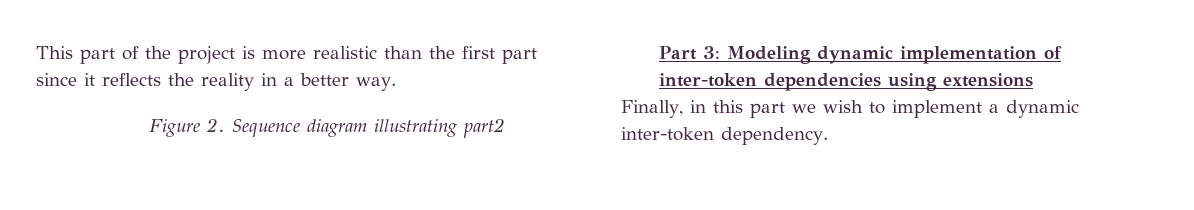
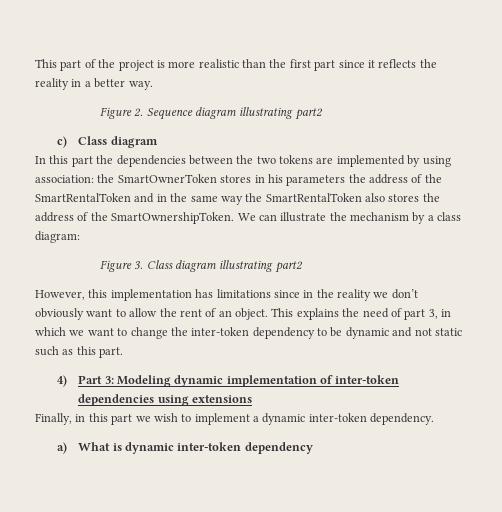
(506, 128) none -> [56,136,158,148] [35,155,451,167] [35,174,442,186] [35,193,440,205] [35,212,462,224] [35,231,80,243] [99,260,303,273] [35,289,418,301] [35,308,451,320] [35,327,462,339] [35,346,124,358] [56,375,67,387] c) Class diagram // In this part the dependencies between the two tokens are implemented by using association: the SmartOwnerToken stores in his parameters the address of the SmartRentalToken and in the same way the SmartRentalToken also stores the address of the SmartOwnershipToken. We can illustrate the mechanism by a class diagram: // Figure 3. Class diagram illustrating part2 // However, this implementation has limitations since in the reality we don’t obviously want to allow the rent of an object. This explains the need of part 3, in which we want to change the inter-token dependency to be dynamic and not static such as this part. // 4)
(828, 136) none -> [56,442,313,454] // a) What is dynamic inter-token dependency

